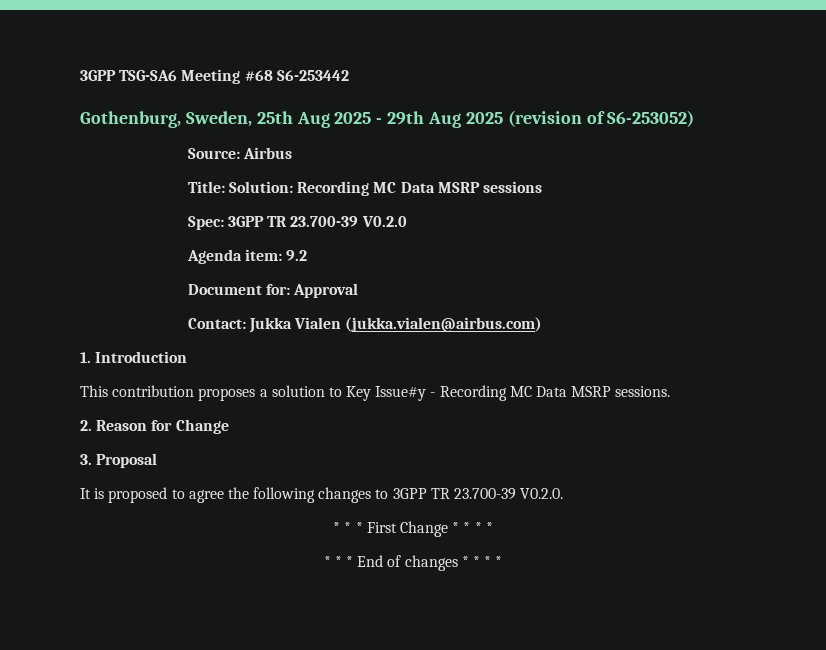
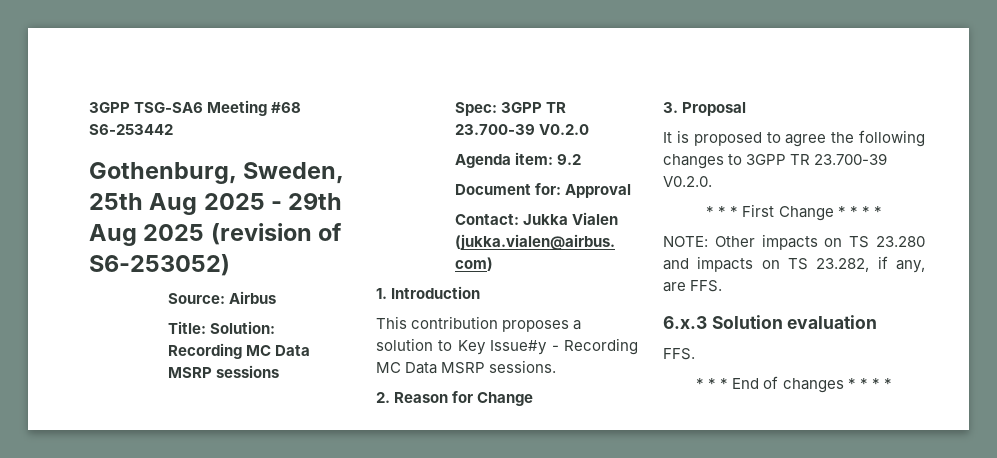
(493, 527) none -> [663,234,925,250] [663,256,925,273] [663,280,723,292] [663,315,878,329] [663,348,695,360] // NOTE: Other impacts on TS 23.280 and impacts on TS 23.282, if any, are FFS. // 6.x.3 Solution evaluation // FFS.

